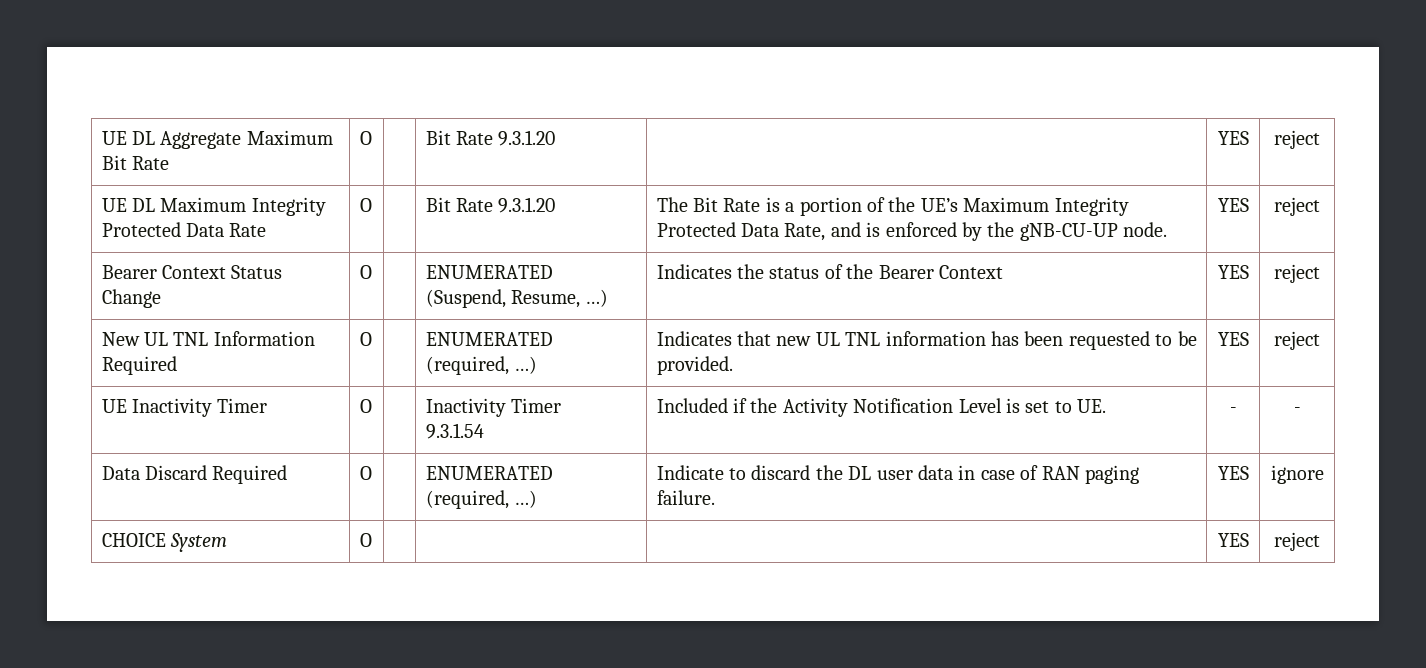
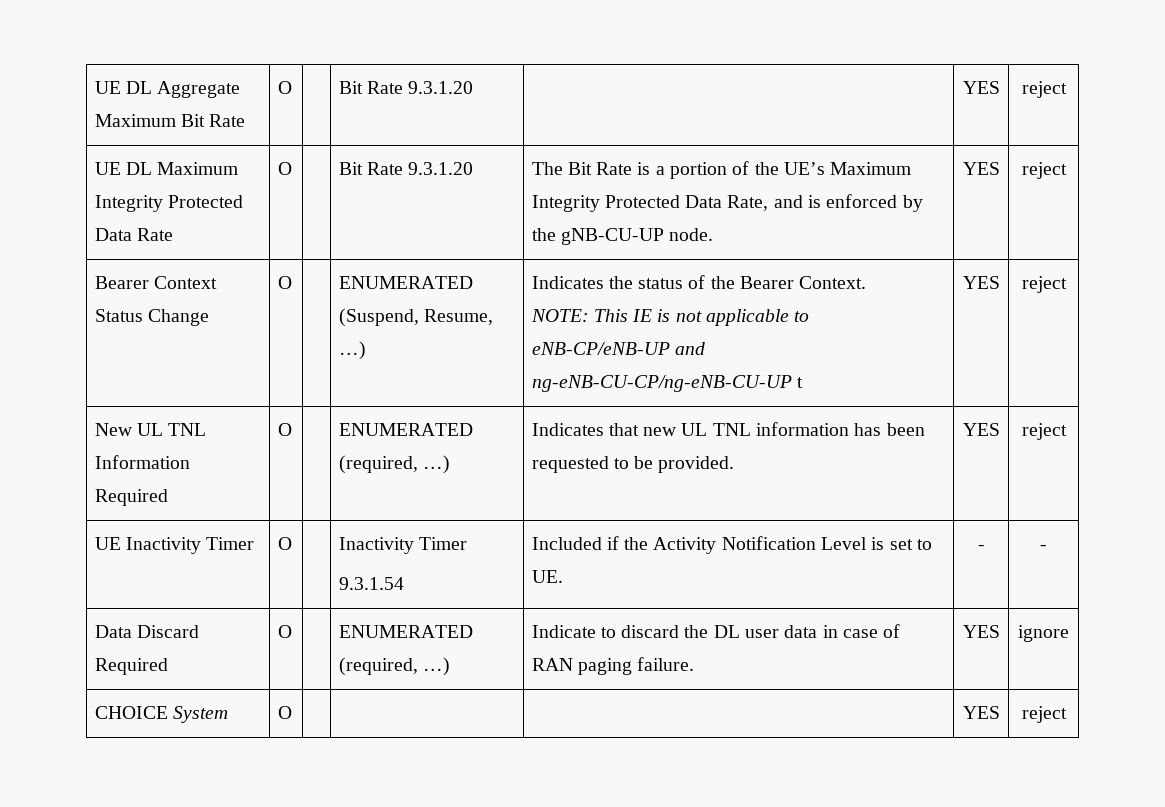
[938,265,1003,279] Context -> [799,276,867,289] [530,309,810,326] [531,342,705,355] [531,375,803,392] Context. // NOTE: This IE is not applicable to eNB-CP/eNB-UP and ng-eNB-CU-CP/ng-eNB-CU-UP t

